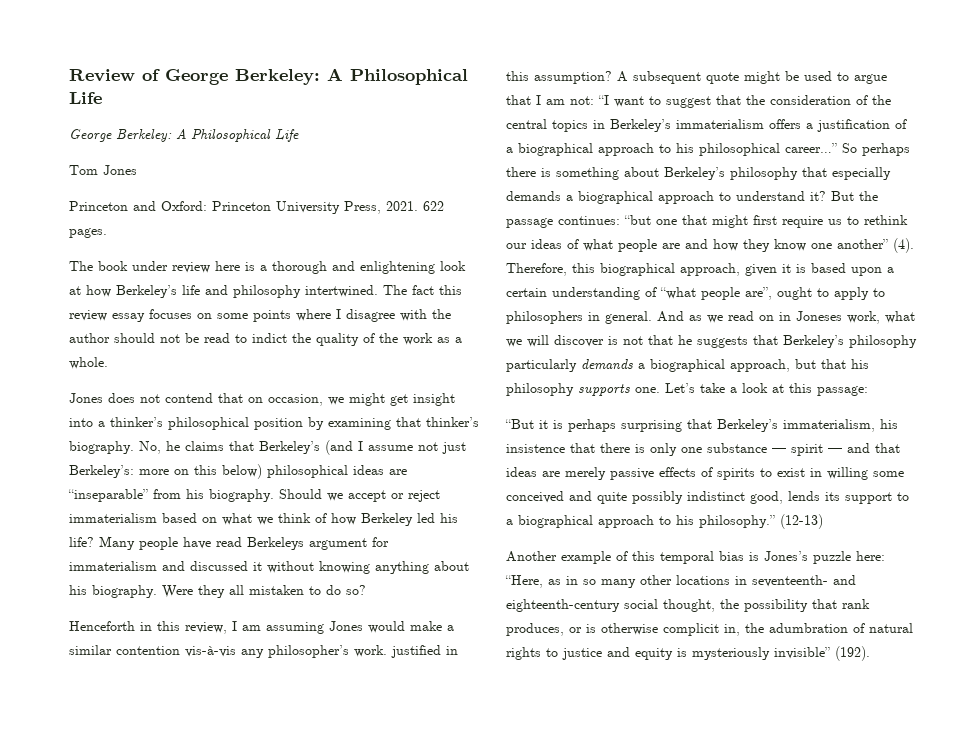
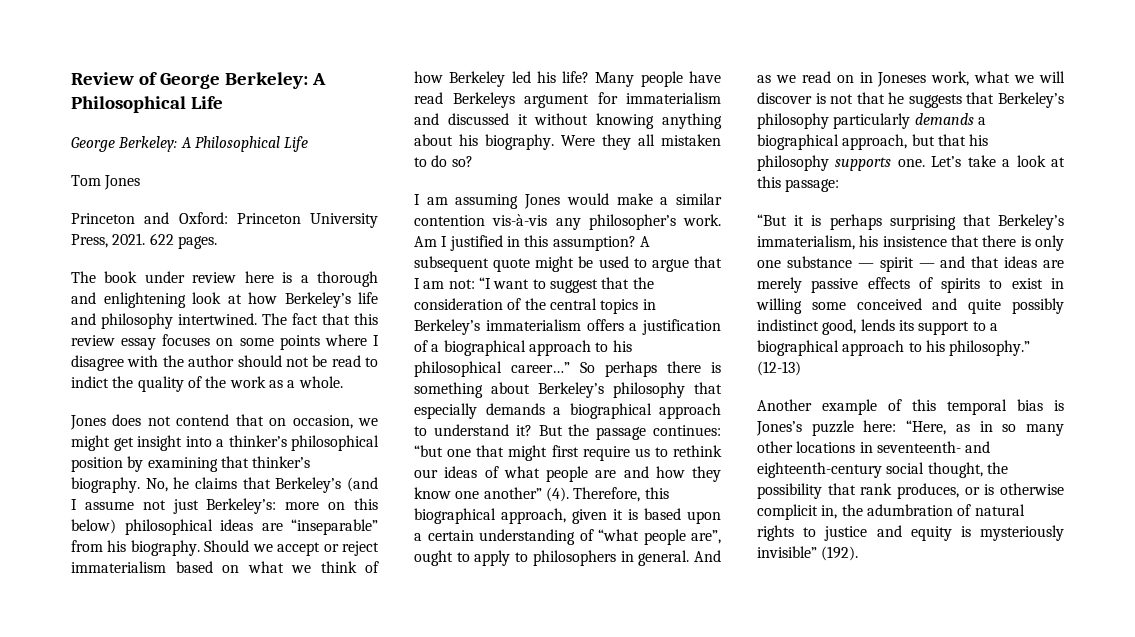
(434, 290) none -> [322,313,350,325] that
[69,621,227,634] Henceforth in this review, -> (473, 161) none
(387, 651) none -> [414,236,448,247] Am I

